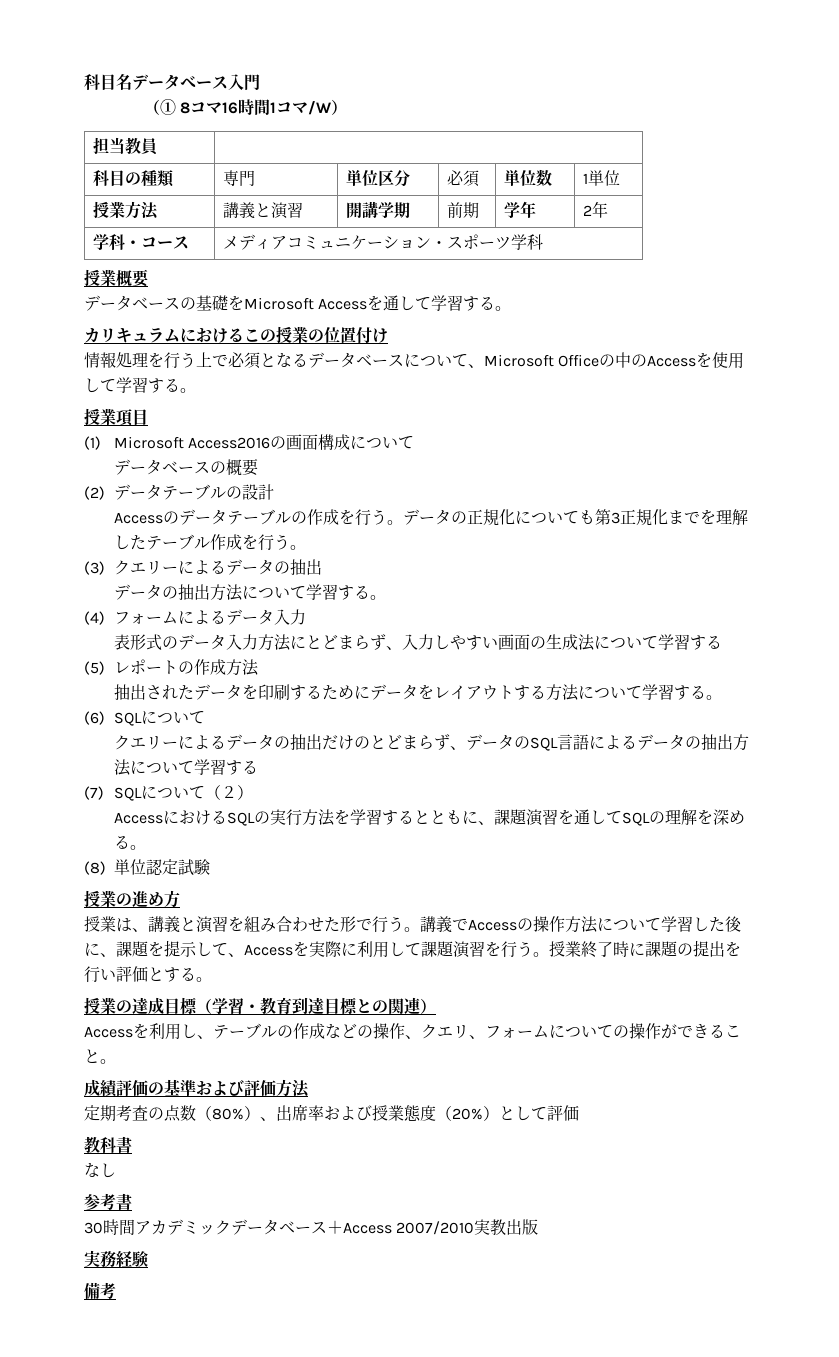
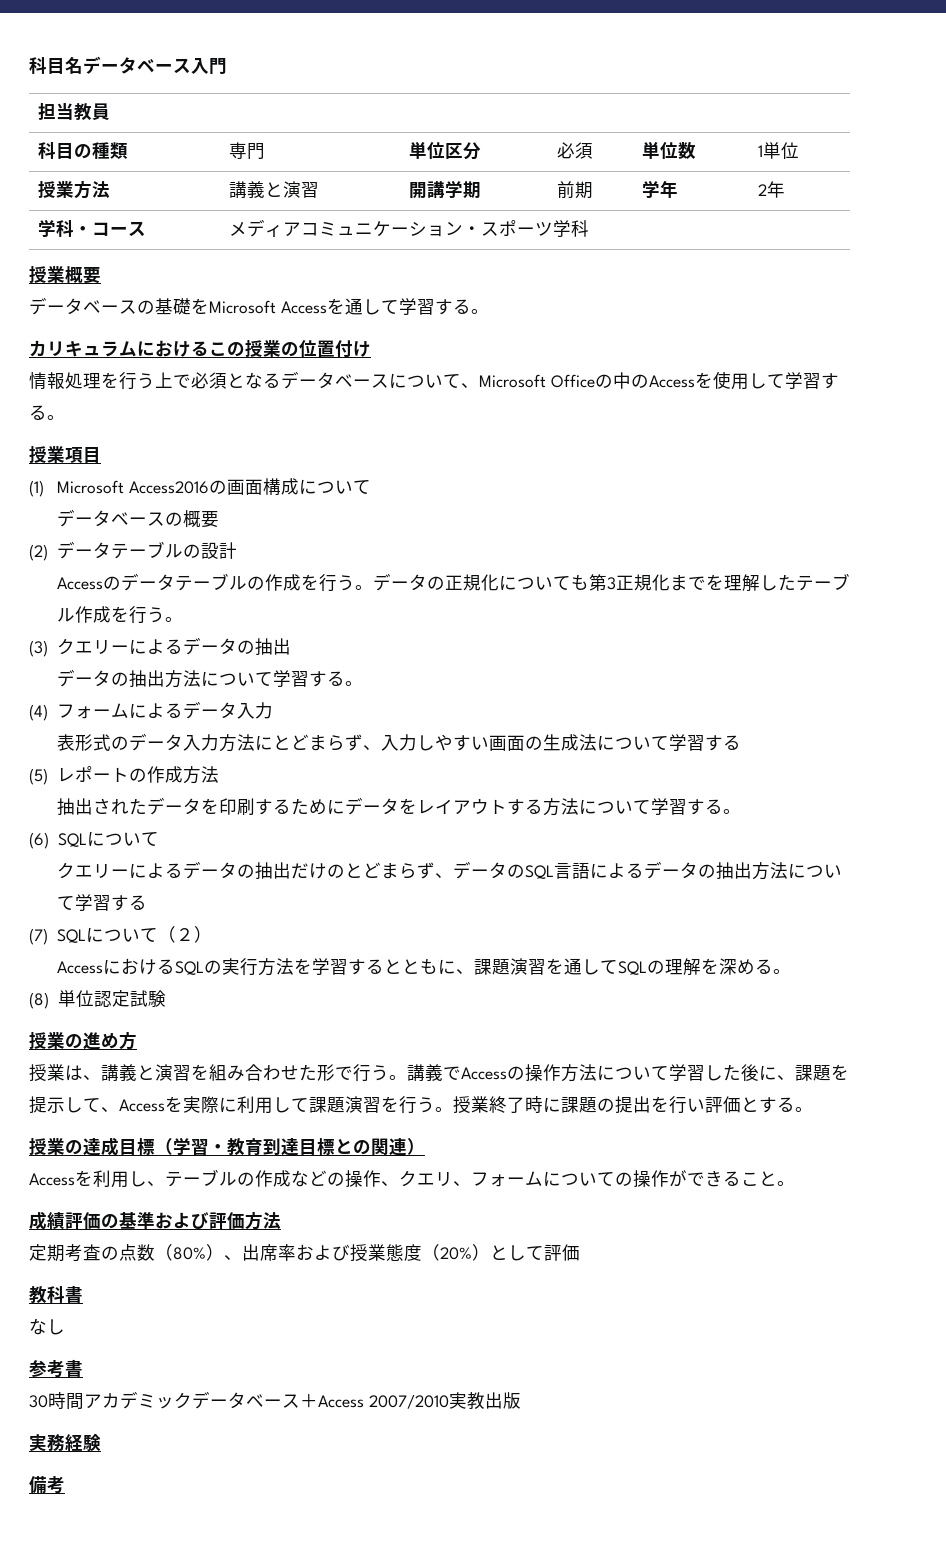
[144,99,348,115] // （① 8コマ16時間1コマ/W） -> (227, 66) none

